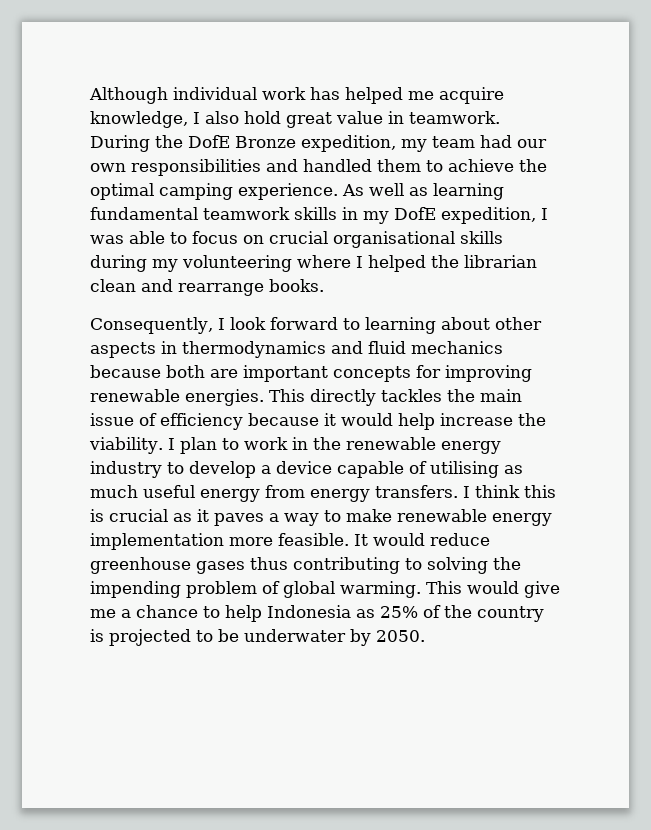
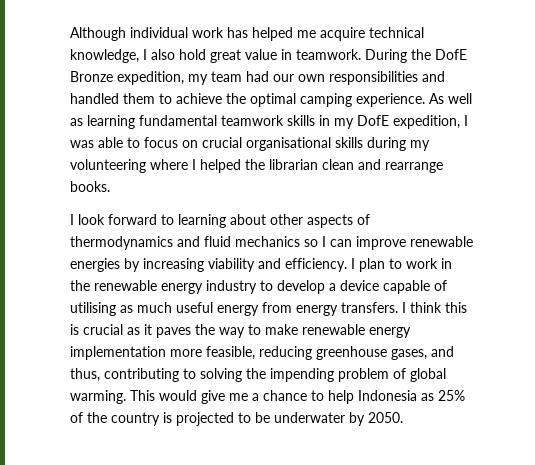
(504, 95) none -> [369,27,424,38] technical
[90,317,213,334] Consequently, -> (110, 186) none
[161,341,177,354] in -> [357,214,370,225] of
[90,365,532,382] [90,389,522,406] [90,413,546,430] [89,437,163,454] because both are important concepts for improving renewable energies. This directly tackles the main issue of efficiency because it would help increase the viability. -> [304,236,473,250] [70,258,347,272] so I can improve renewable energies by increasing viability and efficiency.
[269,513,279,522] a -> [195,324,215,335] the
[278,533,490,546] [90,557,288,574] feasible. It would reduce greenhouse gases thus -> [206,346,454,360] [70,368,100,382] feasible, reducing greenhouse gases, and thus,

